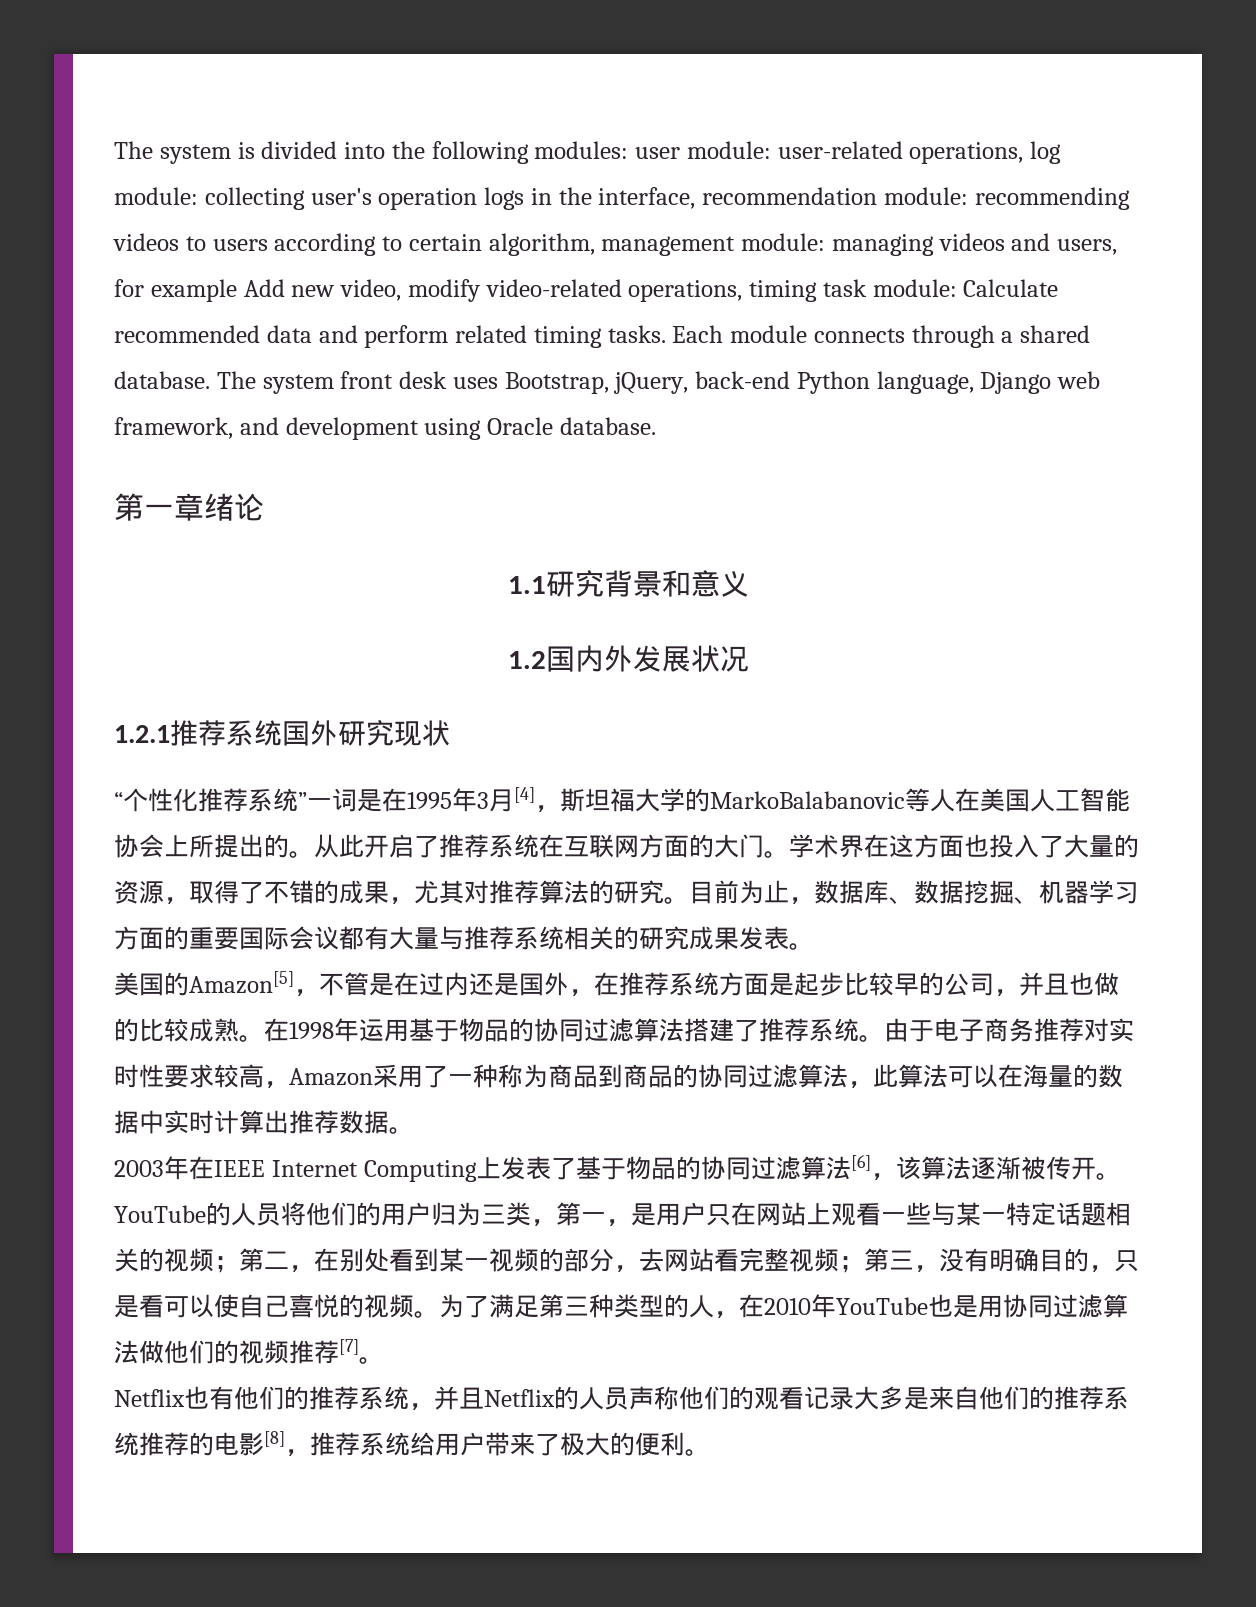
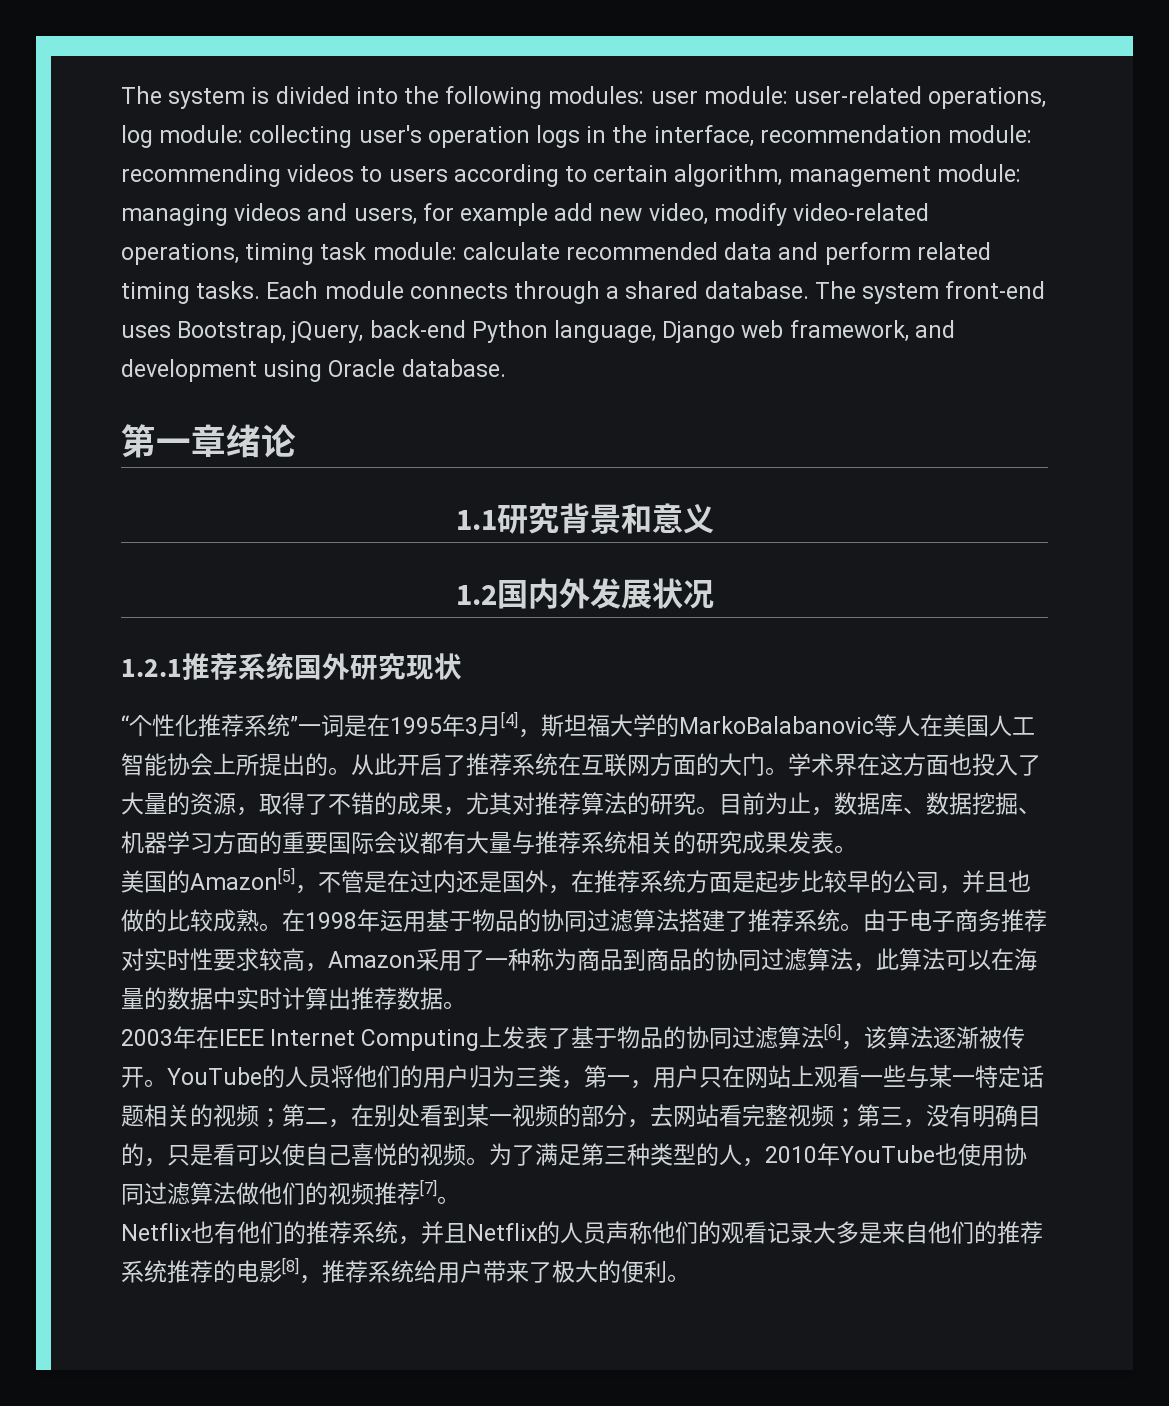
[243,279,285,297] Add -> [554,203,594,221] add
[963,279,1059,297] Calculate -> [462,242,560,260] calculate
[340,371,447,389] front desk -> [945,281,1046,299] front-end
[631,1203,656,1226] 是 -> (653, 1084) none
[739,1294,764,1318] 在 -> (765, 1162) none
[953,1295,978,1318] 是 -> [958,1143,981,1166] 使

